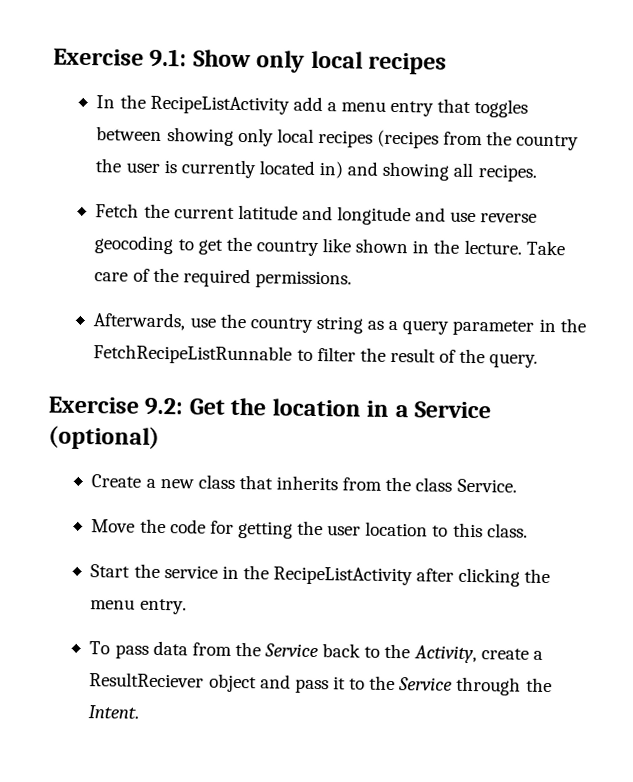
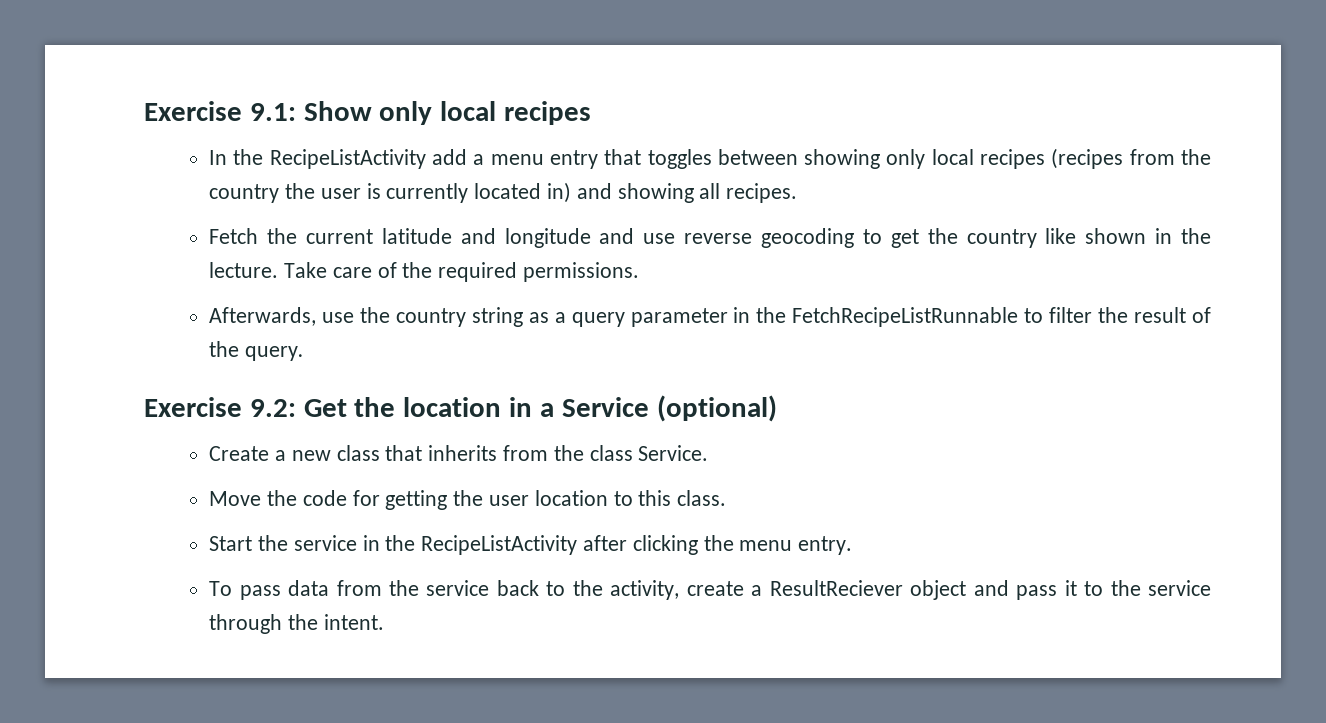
[264,643,320,658] Service -> [426,580,490,596] service
[413,645,477,664] Activity, -> [610,580,680,600] activity,
[398,677,454,691] Service -> [1147,580,1211,596] service
[88,705,140,719] Intent. -> [323,614,384,630] intent.

